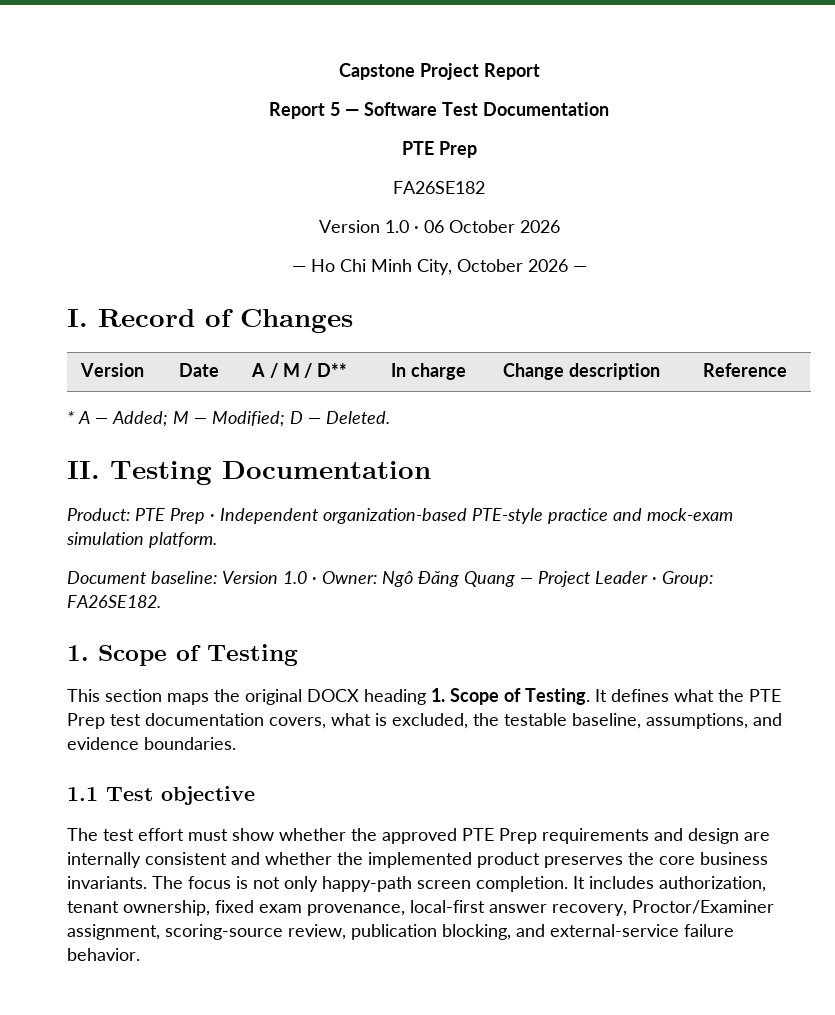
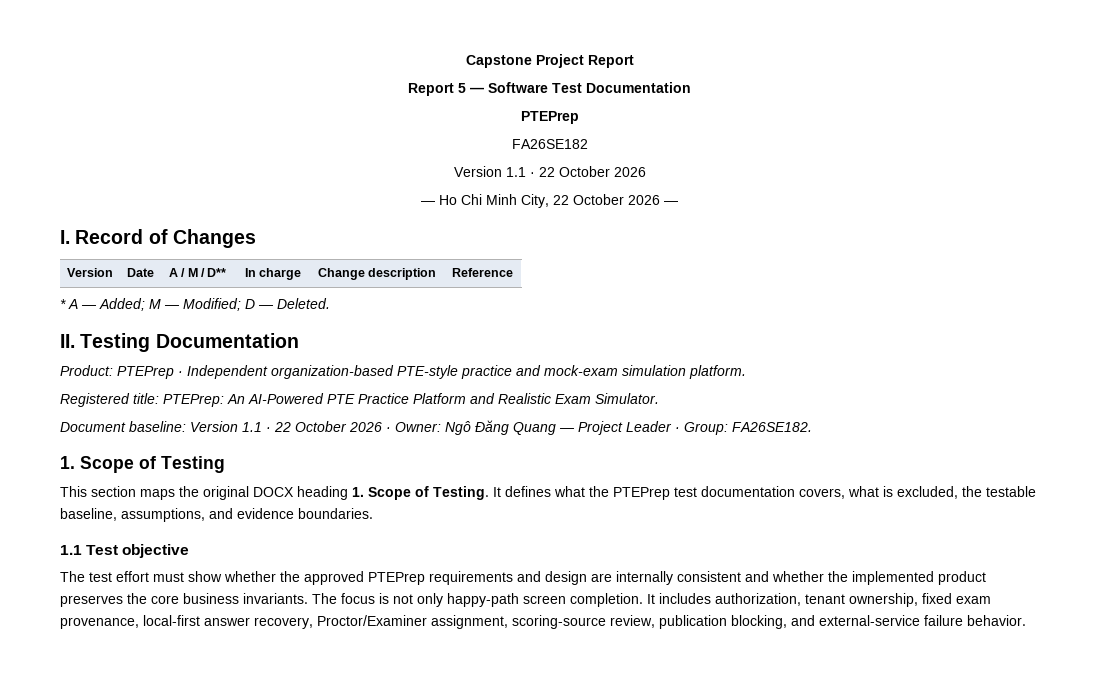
[401,141,477,158] PTE Prep -> [520,111,579,124] PTEPrep
[384,220,444,233] 1.0 · 06 -> [505,167,555,177] 1.1 · 22
(452, 267) none -> [553,195,569,205] 22
[135,508,205,524] PTE Prep -> [117,366,174,379] PTEPrep
[67,571,307,584] Document baseline: Version 1.0 -> [60,393,659,407] [60,421,382,432] Registered title: PTEPrep: An AI-Powered PTE Practice Platform and Realistic Exam Simulator. // Document baseline: Version 1.1 · 22 October 2026
[749,689,781,702] [67,713,105,729] PTE Prep -> [613,487,670,500] PTEPrep
[462,828,537,844] PTE Prep -> [368,572,425,585] PTEPrep

